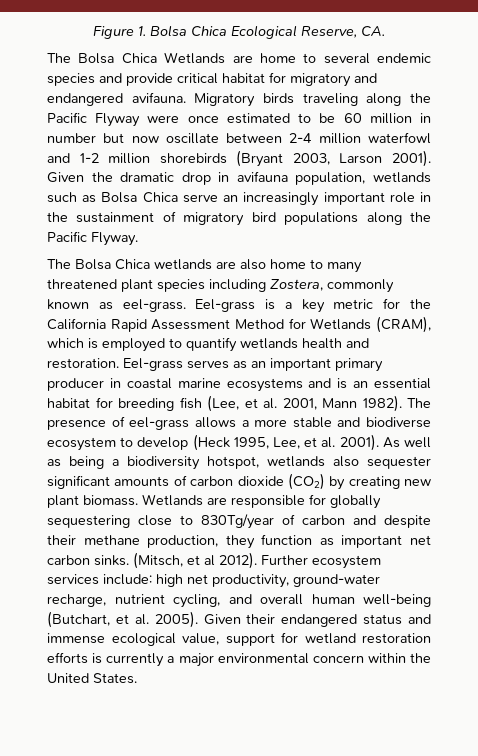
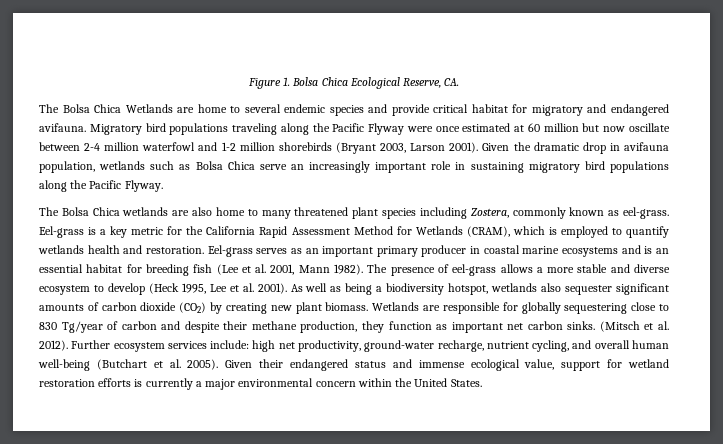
[263,93,294,104] birds -> [145,123,229,135] bird populations
[298,113,432,124] [47,133,96,143] to be 60 million in number -> [514,123,579,132] at 60 million
[47,211,176,223] the sustainment of -> [470,162,524,173] sustaining
[207,395,239,412] (Lee, -> [216,264,239,275] (Lee
[366,417,431,428] biodiverse -> [634,264,670,273] diverse
[273,437,300,449] Lee, -> [209,284,227,292] Lee
[201,514,274,529] 830Tg/year -> [39,321,103,333] 830 Tg/year
[133,552,215,569] (Mitsch, et al -> [599,321,669,332] (Mitsch et al.
[47,611,110,628] (Butchart, -> [96,359,147,370] (Butchart

